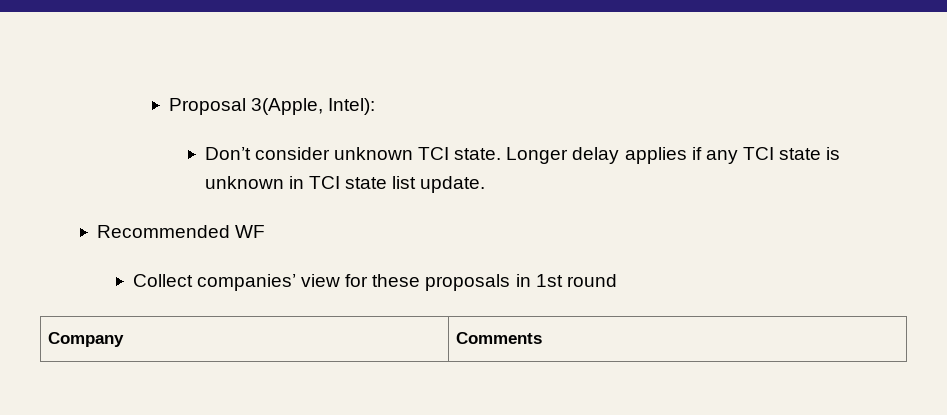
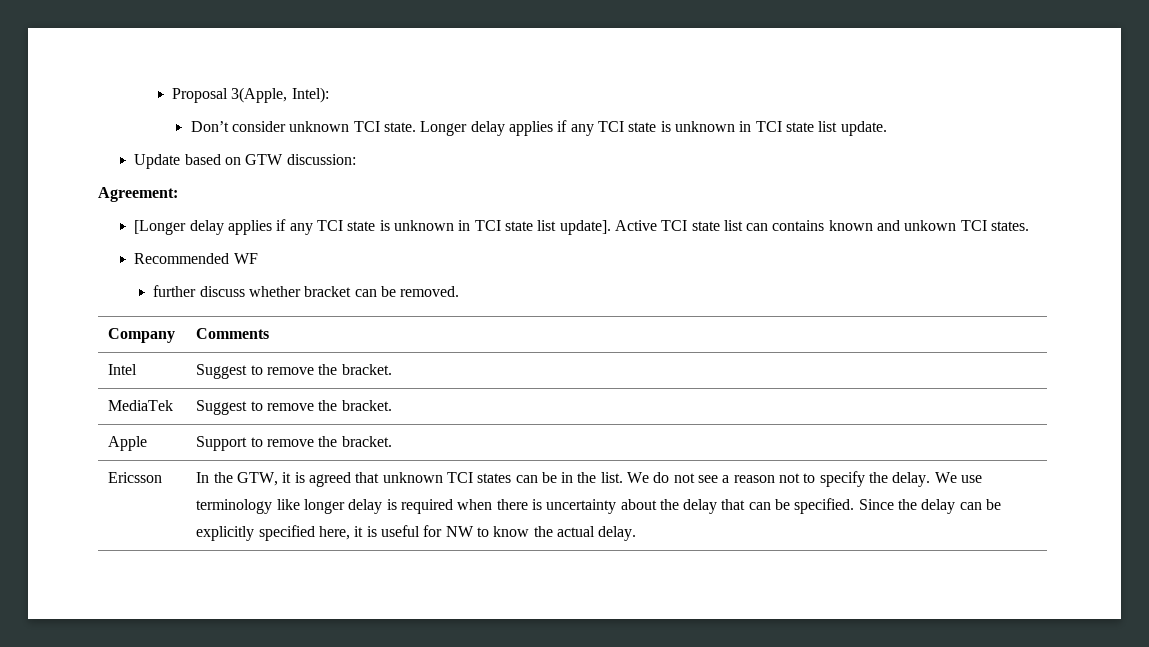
[96,225,265,238] [132,274,617,291] [47,332,124,347] [455,332,542,344] Recommended WF // Collect companies’ view for these proposals in 1st round // Company | Comments -> [134,154,356,169] [98,187,178,202] [134,219,1030,235] [134,253,258,264] [153,285,460,297] [108,328,176,343] [196,328,270,339] [108,364,138,375] [196,364,392,379] [108,400,174,411] [196,400,392,415] [108,436,148,451] [196,436,392,451] [108,472,163,483] [196,471,982,487] [196,498,1002,514] [196,525,637,541] Update based on GTW discussion: // Agreement: // [Longer delay applies if any TCI state is unknown in TCI state list update]. Active TCI state list can contains known and unkown TCI states. // Recommended WF // further discuss whether bracket can be removed. // Company | Comments // Intel | Suggest to remove the bracket. // MediaTek | Suggest to remove the bracket. // Apple | Support to remove the bracket. // Ericsson | In the GTW, it is agreed that unknown TCI states can be in the list. We do not see a reason not to specify the delay. We use terminology like longer delay is required when there is uncertainty about the delay that can be specified. Since the delay can be explicitly specified here, it is useful for NW to know the actual delay.

